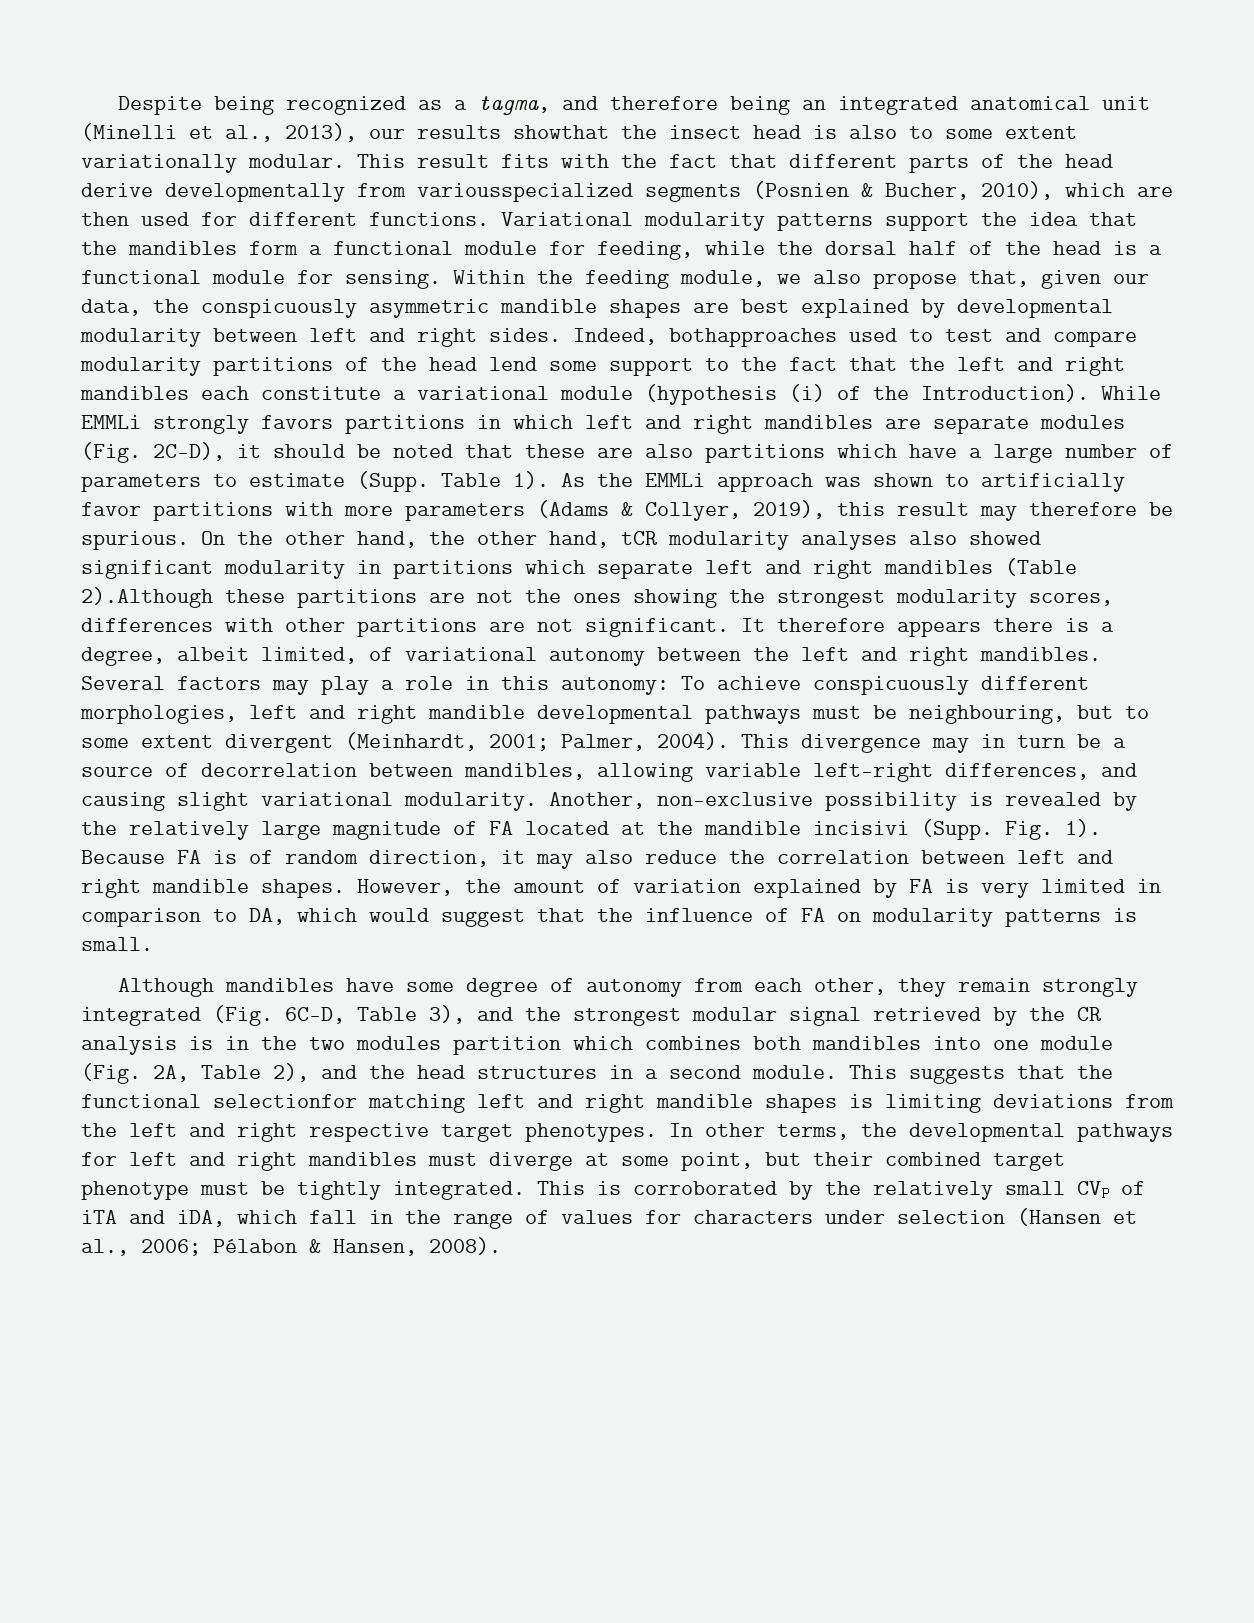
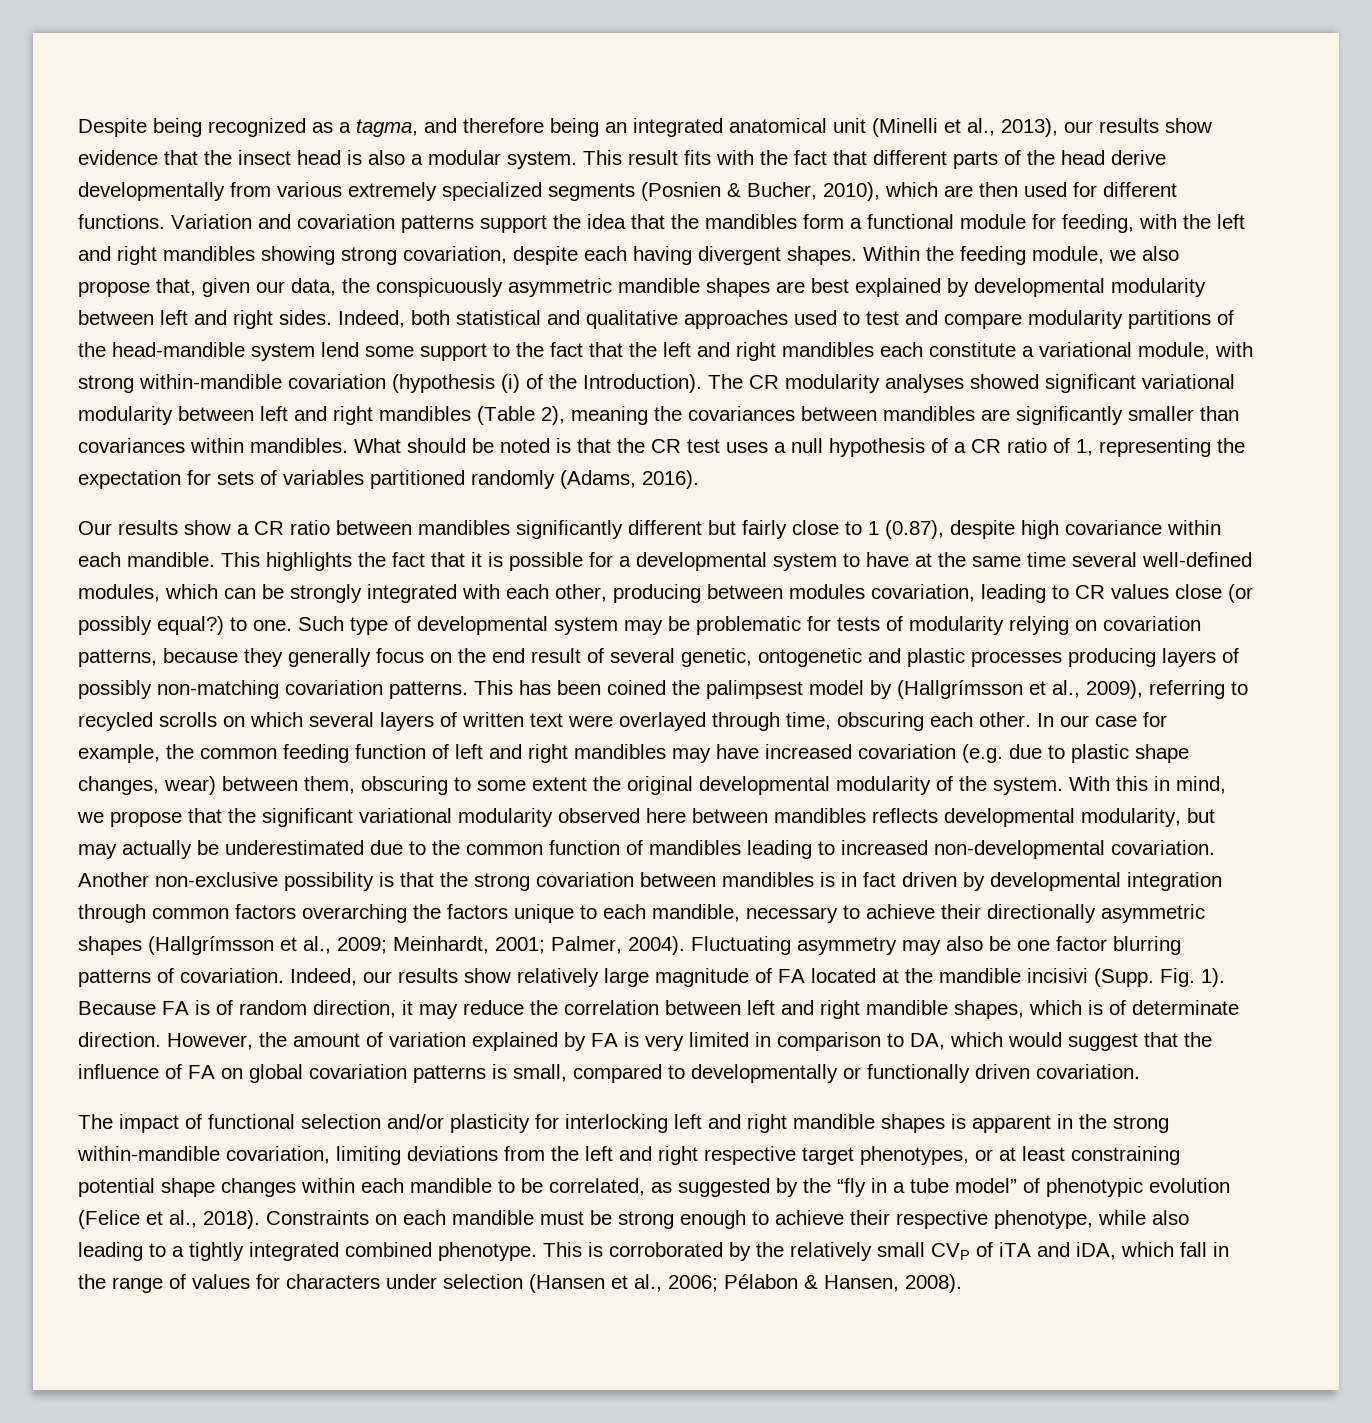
[513,125,609,139] showthat -> [1165,118,1212,133] [78,150,198,165] show evidence that
[909,126,1077,139] [81,154,345,173] to some extent variationally modular. -> [411,150,577,169] a modular system.
[417,183,633,202] variousspecialized -> [277,182,542,201] various extremely specialized
[501,212,765,231] Variational modularity -> [171,214,395,229] Variation and covariation
[705,241,1162,255] [81,270,441,289] while the dorsal half of the head is a functional module for sensing. -> [1139,214,1245,229] [78,246,857,265] with the left and right mandibles showing strong covariation, despite each having divergent shapes.
[669,328,837,347] bothapproaches -> [411,310,788,329] both statistical and qualitative approaches
[429,357,477,371] head -> [112,342,315,361] head-mandible system
[560,386,633,400] module -> [1138,342,1253,360] [78,374,386,393] module, with strong within-mandible covariation
[1101,386,1161,400] [81,415,1125,434] [81,442,1173,463] [81,471,1125,492] [81,500,1173,521] [81,531,657,550] While EMMLi strongly favors partitions in which left and right mandibles are separate modules (Fig. 2C-D), it should be noted that these are also partitions which have a large number of parameters to estimate (Supp. Table 1). As the EMMLi approach was shown to artificially favor partitions with more parameters (Adams & Collyer, 2019), this result may therefore be spurious. On the other hand, the other hand, tCR -> [708,374,779,389] The CR
[909,531,957,545] also -> (964, 383) none
[224,560,693,579] modularity in partitions which separate -> [1142,374,1235,389] [78,406,254,425] variational modularity between
[81,587,1113,608] [81,618,1114,637] [81,647,1101,666] [81,676,1089,695] [80,705,1149,724] [81,732,1126,753] [81,763,1137,782] [81,792,1137,811] [81,821,117,835] 2).Although these partitions are not the ones showing the strongest modularity scores, differences with other partitions are not significant. It therefore appears there is a degree, albeit limited, of variational autonomy between the left and right mandibles. Several factors may play a role in this autonomy: To achieve conspicuously different morphologies, left and right mandible developmental pathways must be neighbouring, but to some extent divergent (Meinhardt, 2001; Palmer, 2004). This divergence may in turn be a source of decorrelation between mandibles, allowing variable left-right differences, and causing slight variational modularity. Another, non-exclusive possibility is revealed by the -> [541,406,1239,425] [78,438,1245,457] [78,470,699,489] [78,520,1221,539] [78,552,1252,571] [78,584,1253,603] [78,616,1201,635] [78,648,1239,667] [78,680,1248,699] [78,712,1167,731] [78,744,1189,763] [78,776,1226,795] [77,808,1215,827] [78,840,1215,859] [78,872,1222,891] [78,904,1205,923] [78,936,1181,955] [78,968,511,987] 2), meaning the covariances between mandibles are significantly smaller than covariances within mandibles. What should be noted is that the CR test uses a null hypothesis of a CR ratio of 1, representing the expectation for sets of variables partitioned randomly (Adams, 2016). // Our results show a CR ratio between mandibles significantly different but fairly close to 1 (0.87), despite high covariance within each mandible. This highlights the fact that it is possible for a developmental system to have at the same time several well-defined modules, which can be strongly integrated with each other, producing between modules covariation, leading to CR values close (or possibly equal?) to one. Such type of developmental system may be problematic for tests of modularity relying on covariation patterns, because they generally focus on the end result of several genetic, ontogenetic and plastic processes producing layers of possibly non-matching covariation patterns. This has been coined the palimpsest model by (Hallgrímsson et al., 2009), referring to recycled scrolls on which several layers of written text were overlayed through time, obscuring each other. In our case for example, the common feeding function of left and right mandibles may have increased covariation (e.g. due to plastic shape changes, wear) between them, obscuring to some extent the original developmental modularity of the system. With this in mind, we propose that the significant variational modularity observed here between mandibles reflects developmental modularity, but may actually be underestimated due to the common function of mandibles leading to increased non-developmental covariation. Another non-exclusive possibility is that the strong covariation between mandibles is in fact driven by developmental integration through common factors overarching the factors unique to each mandible, necessary to achieve their directionally asymmetric shapes (Hallgrímsson et al., 2009; Meinhardt, 2001; Palmer, 2004). Fluctuating asymmetry may also be one factor blurring patterns of covariation. Indeed, our results show
[585,850,633,864] also -> (458, 1011) none
[261,879,345,898] shapes. -> [954,1000,1239,1019] [78,1032,161,1047] shapes, which is of determinate direction.
[872,908,1137,927] [81,937,153,951] [117,978,1138,997] [81,1005,1101,1026] [81,1036,1113,1055] [81,1063,1113,1084] [81,1094,465,1113] modularity patterns is small. // Although mandibles have some degree of autonomy from each other, they remain strongly integrated (Fig. 6C-D, Table 3), and the strongest modular signal retrieved by the CR analysis is in the two modules partition which combines both mandibles into one module (Fig. 2A, Table 2), and the head structures in a second module. This suggests that the functional selectionfor matching -> [249,1064,1140,1083] [78,1114,668,1133] global covariation patterns is small, compared to developmentally or functionally driven covariation. // The impact of functional selection and/or plasticity for interlocking
(873, 1101) none -> [972,1114,1169,1133] [77,1146,330,1164] apparent in the strong within-mandible covariation,
[525,1123,1173,1142] [81,1152,1065,1171] [81,1181,525,1200] phenotypes. In other terms, the developmental pathways for left and right mandibles must diverge at some point, but their combined target phenotype must be tightly integrated. -> [860,1146,1180,1165] [78,1178,1230,1197] [78,1210,1189,1229] [78,1242,537,1261] phenotypes, or at least constraining potential shape changes within each mandible to be correlated, as suggested by the “fly in a tube model” of phenotypic evolution (Felice et al., 2018). Constraints on each mandible must be strong enough to achieve their respective phenotype, while also leading to a tightly integrated combined phenotype.

